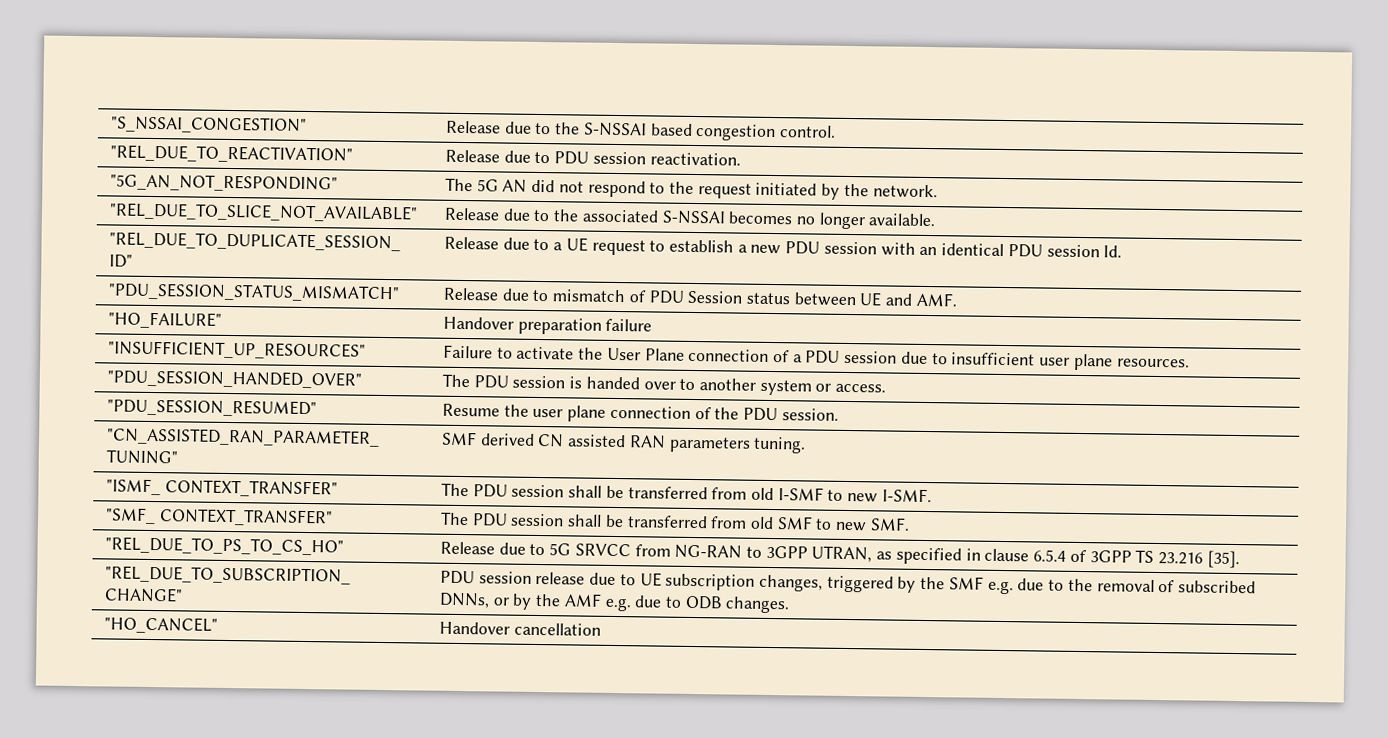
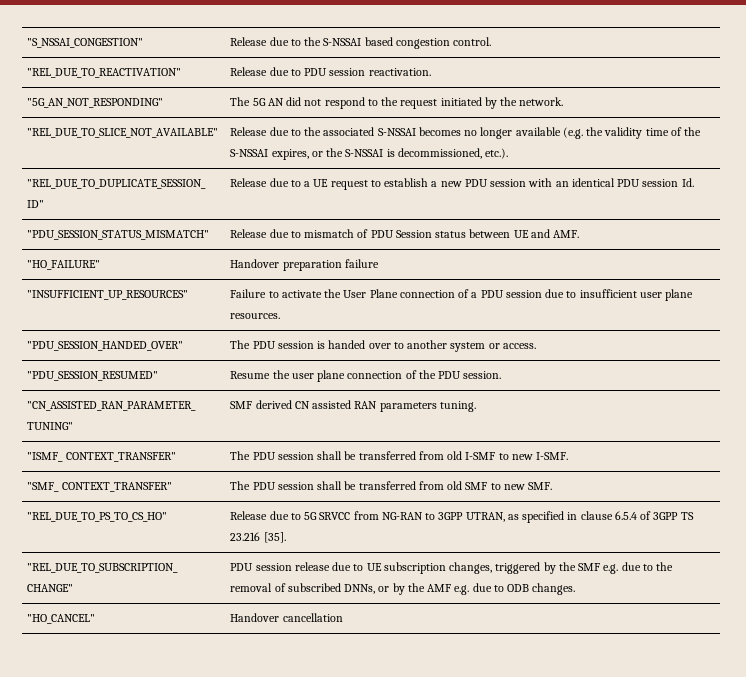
[868,213,937,227] available. -> [515,127,702,139] [230,148,509,160] available (e.g. the validity time of the S-NSSAI expires, or the S-NSSAI is decommissioned, etc.).

